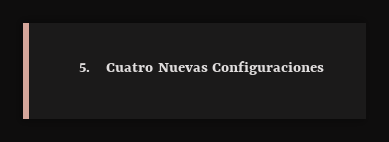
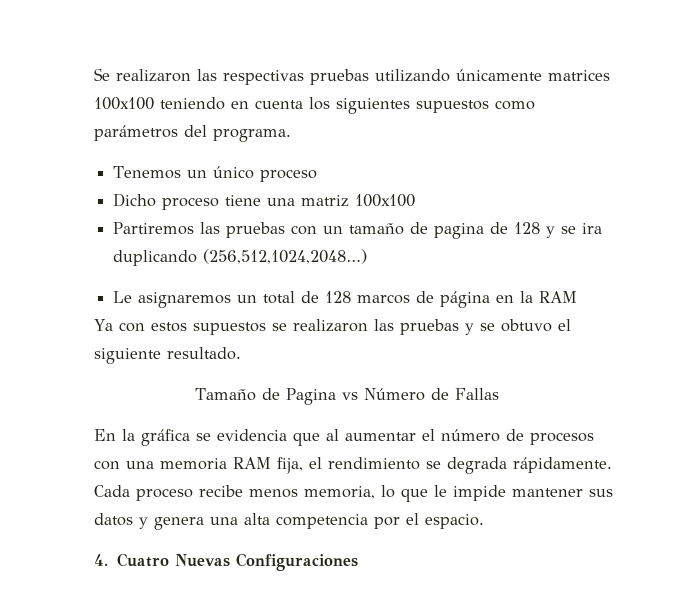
[79,63,91,72] 5. -> [94,68,611,85] [94,97,536,114] [94,125,292,142] [112,166,317,182] [112,193,415,210] [112,222,602,239] [112,249,367,266] [112,291,577,308] [94,319,572,335] [94,347,242,364] [195,388,499,405] [94,429,595,446] [94,457,613,474] [94,485,614,502] [94,513,485,530] [94,554,109,566] Se realizaron las respectivas pruebas utilizando únicamente matrices 100x100 teniendo en cuenta los siguientes supuestos como parámetros del programa. // Tenemos un único proceso // Dicho proceso tiene una matriz 100x100 // Partiremos las pruebas con un tamaño de pagina de 128 y se ira duplicando (256,512,1024,2048…) // Le asignaremos un total de 128 marcos de página en la RAM // Ya con estos supuestos se realizaron las pruebas y se obtuvo el siguiente resultado. // Tamaño de Pagina vs Número de Fallas // En la gráfica se evidencia que al aumentar el número de procesos con una memoria RAM fija, el rendimiento se degrada rápidamente. Cada proceso recibe menos memoria, lo que le impide mantener sus datos y genera una alta competencia por el espacio. // 4.

